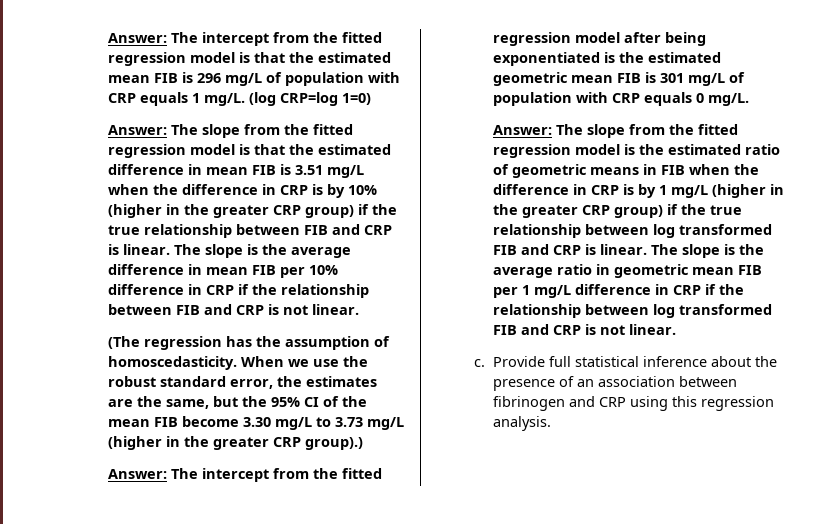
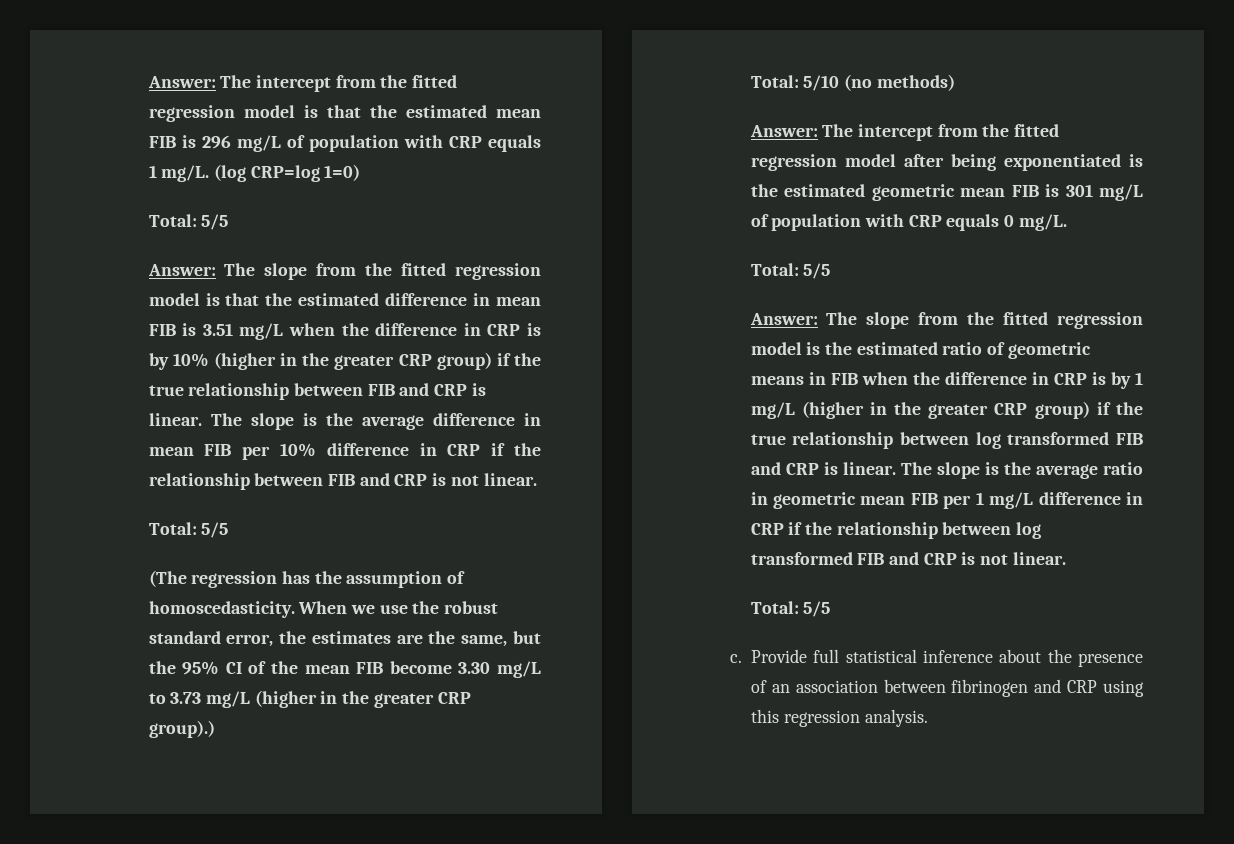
(372, 99) none -> [148,214,229,230] // Total: 5/5
(360, 309) none -> [148,522,229,538] // Total: 5/5
(364, 443) none -> [750,74,955,91] // Total: 5/10 (no methods)
(750, 99) none -> [750,263,831,279] // Total: 5/5
(677, 329) none -> [750,601,831,617] // Total: 5/5

